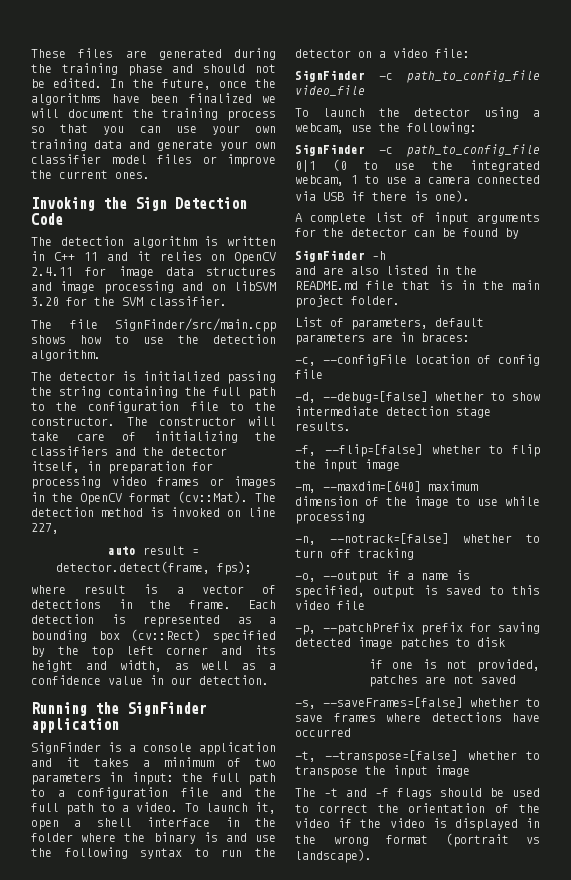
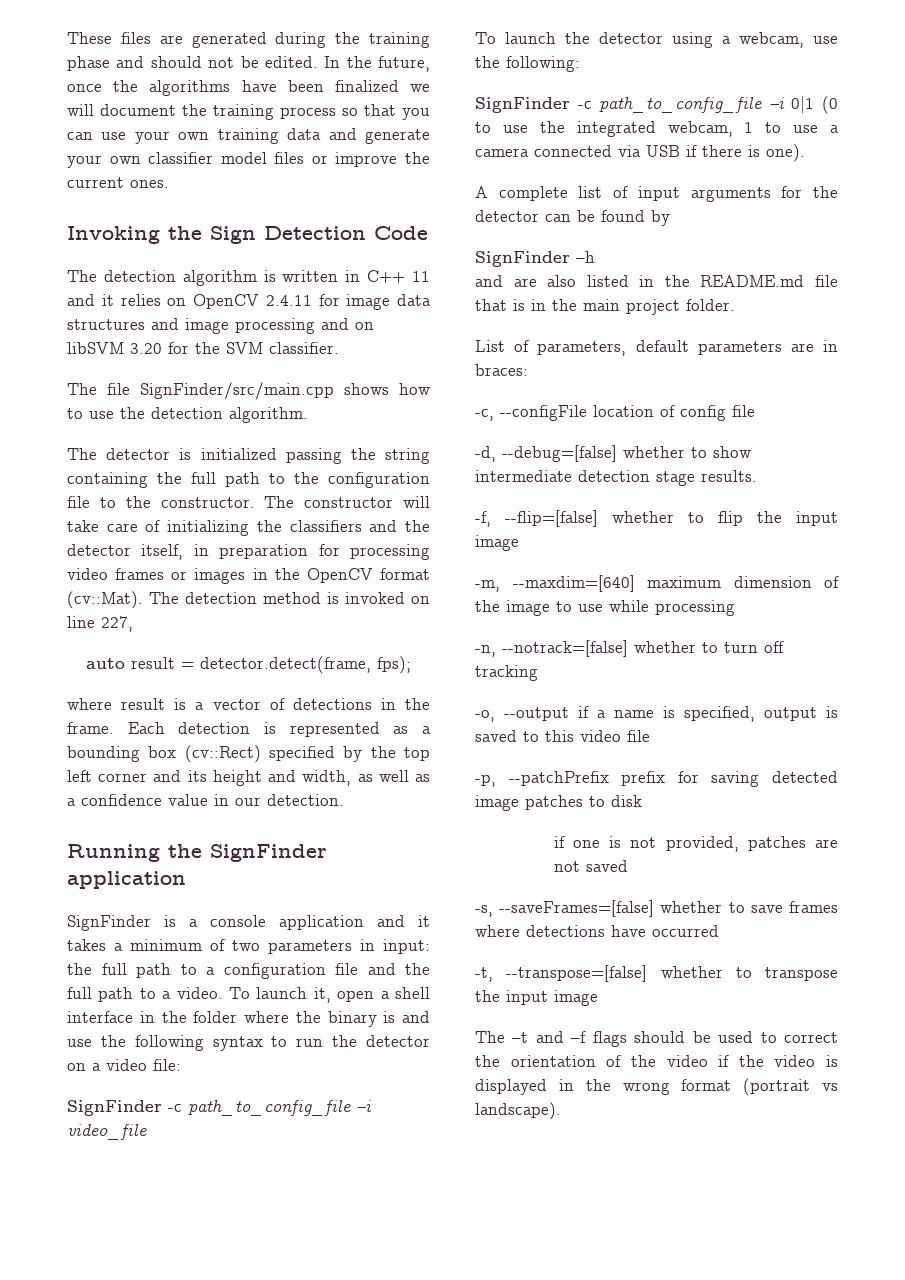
(540, 76) none -> [356,1100,372,1112] –i
(540, 150) none -> [768,97,785,109] –i

